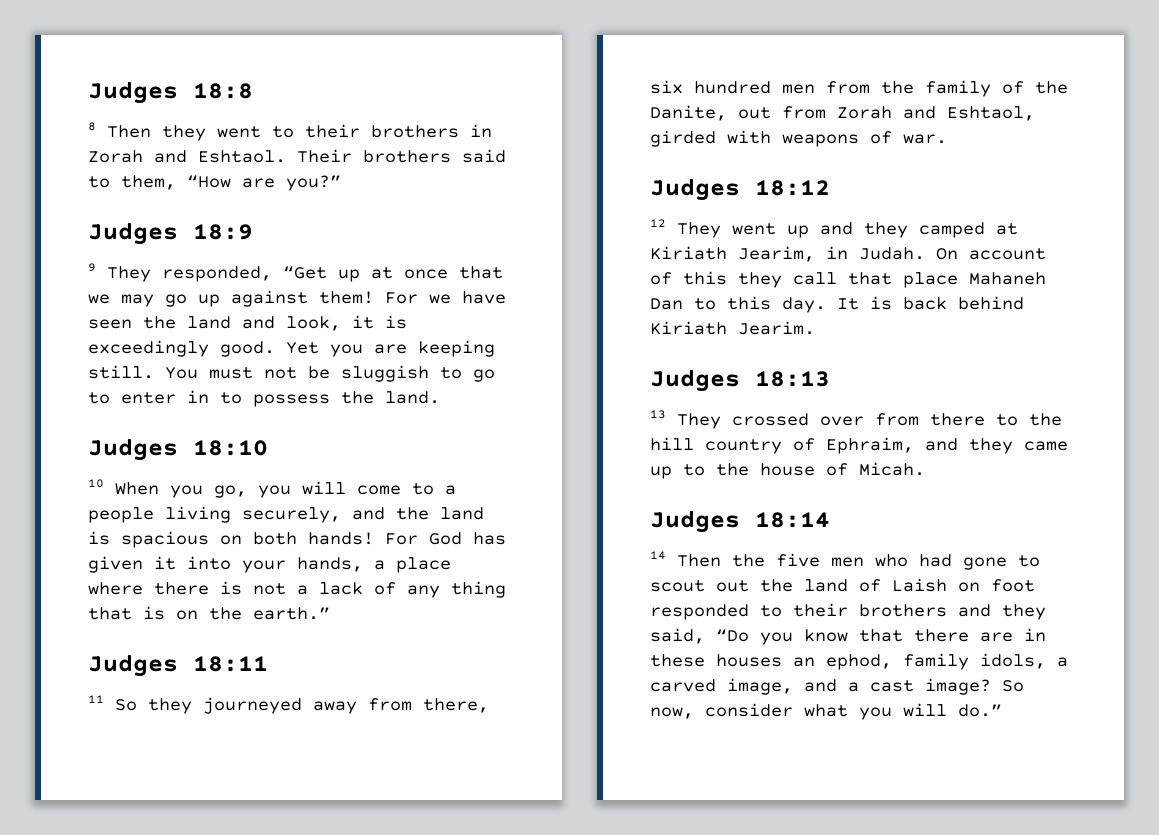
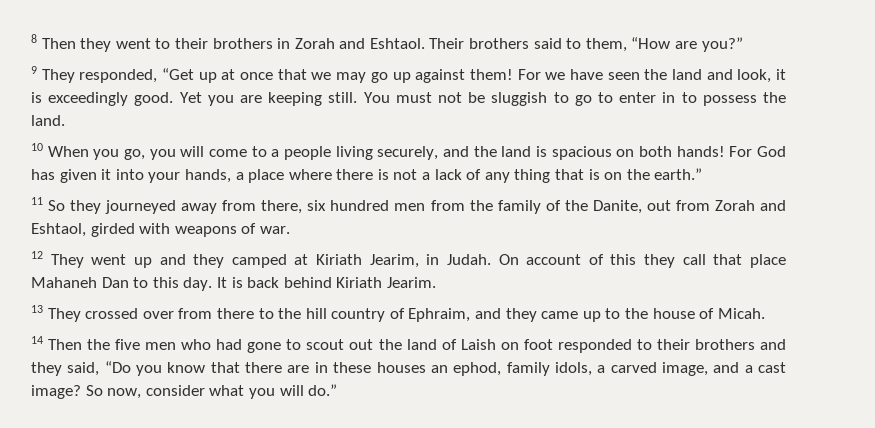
[88,81,253,104] Judges 18:8 // -> (31, 38) none
[88,222,253,245] // Judges 18:9 -> (743, 44) none
[88,438,268,461] // Judges 18:10 -> (65, 120) none
[88,654,268,677] // Judges 18:11 -> (703, 174) none
[650,178,830,201] // Judges 18:12 -> (290, 230) none
[650,369,830,392] // Judges 18:13 -> (436, 282) none
[650,510,830,533] // Judges 18:14 -> (765, 313) none

